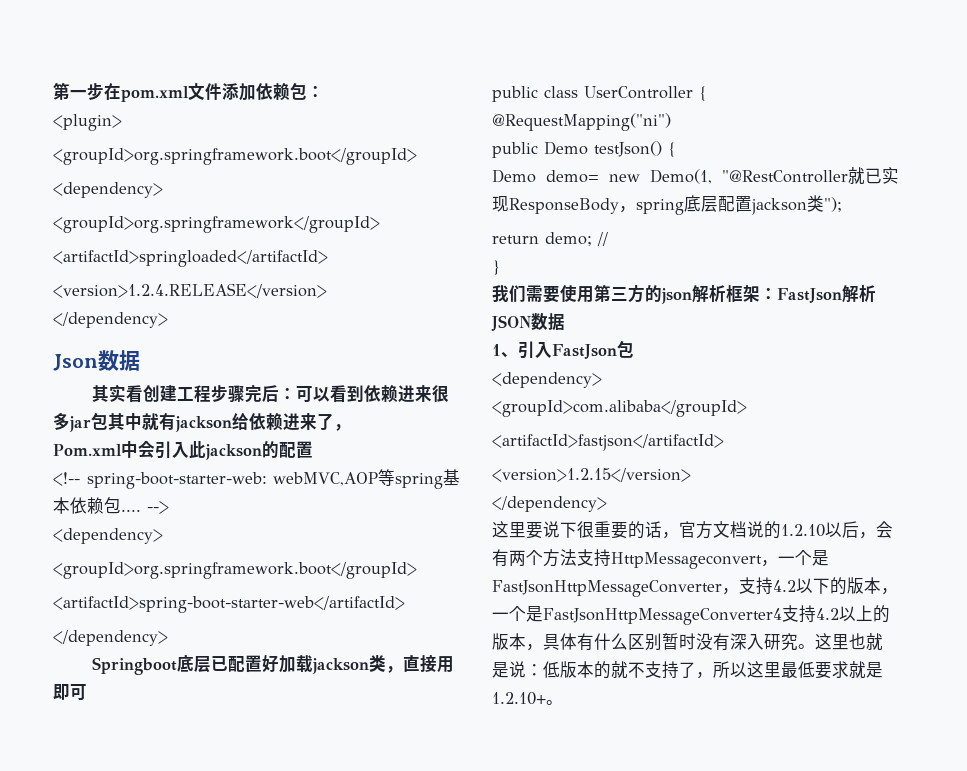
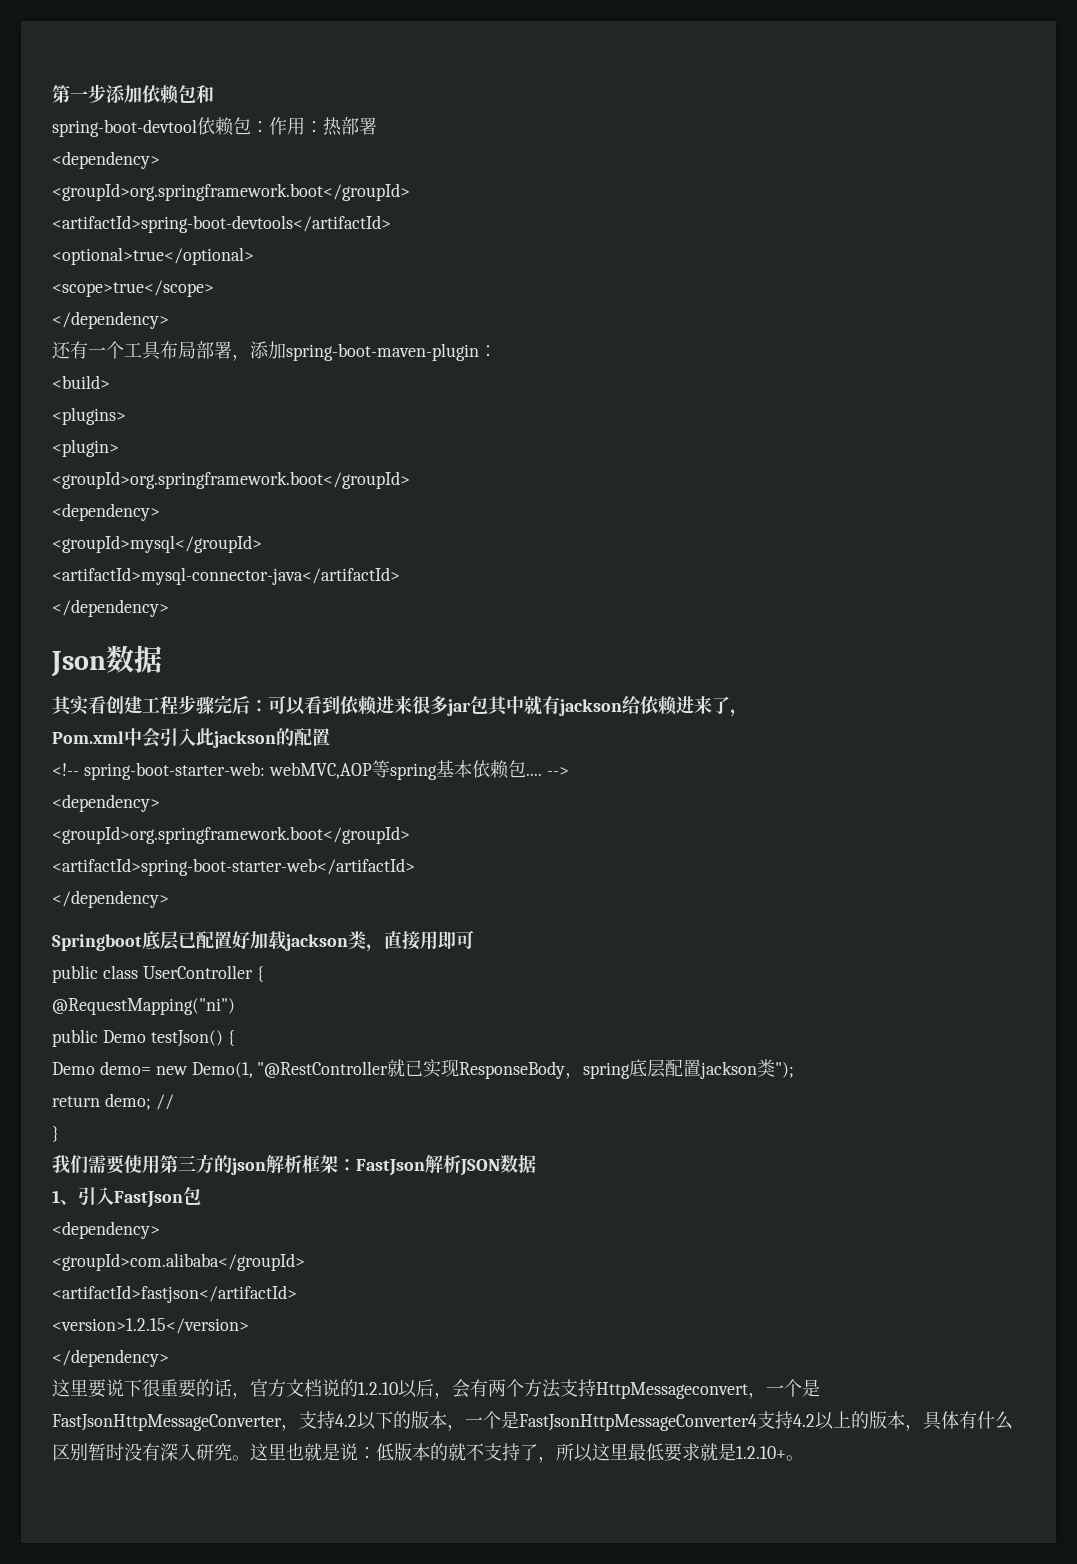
[104,82,324,102] 在pom.xml文件添加依赖包： -> [106,85,214,104] [52,117,377,137] [52,151,160,169] [52,183,410,201] [52,215,391,233] [52,247,254,265] [52,280,214,297] [52,311,169,329] [52,341,497,361] [52,375,110,389] [52,407,126,425] 添加依赖包和 // spring-boot-devtool依赖包：作用：热部署 // <dependency> // <groupId>org.springframework.boot</groupId> // <artifactId>spring-boot-devtools</artifactId> // <optional>true</optional> // <scope>true</scope> // </dependency> // 还有一个工具布局部署，添加spring-boot-maven-plugin： // <build> // <plugins>
[53,216,380,233] [53,250,328,267] [53,283,327,298] <groupId>org.springframework</groupId> // <artifactId>springloaded</artifactId> // <version>1.2.4.RELEASE</version> -> [52,535,262,553] [52,567,400,585] <groupId>mysql</groupId> // <artifactId>mysql-connector-java</artifactId>

